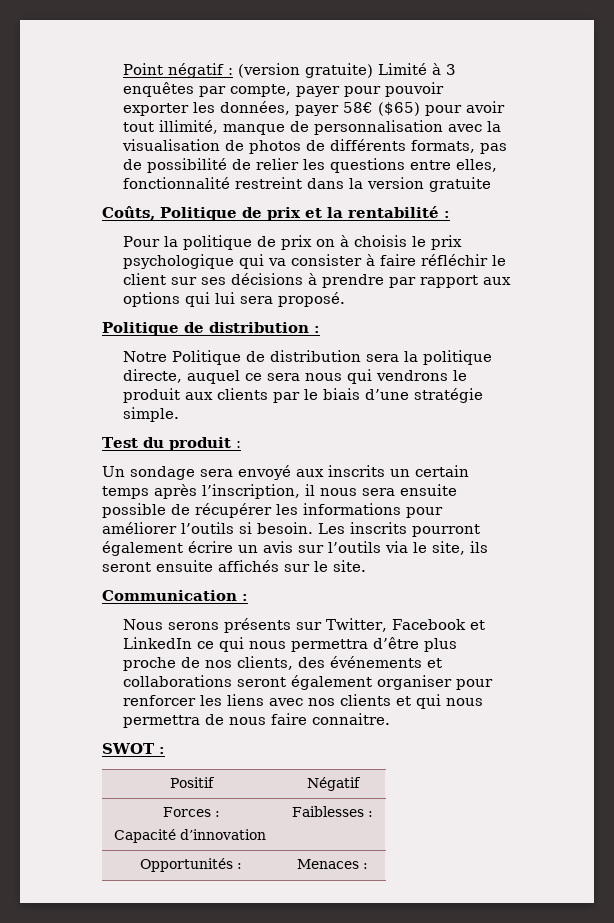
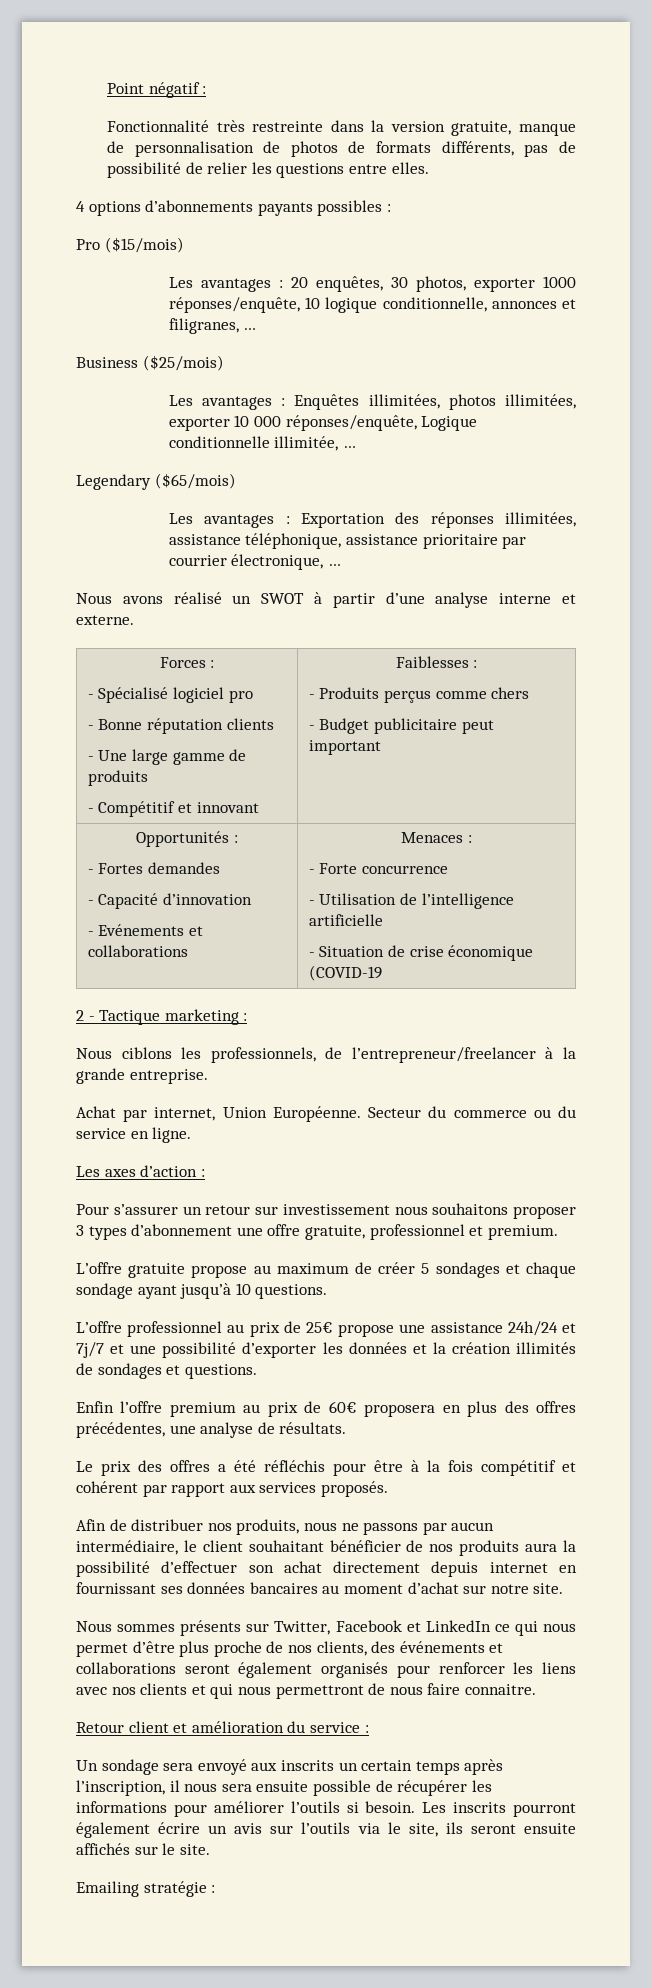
[238,63,457,78] [123,82,445,97] [123,101,506,116] [123,120,502,135] [122,139,221,151] (version gratuite) Limité à 3 enquêtes par compte, payer pour pouvoir exporter les données, payer 58€ ($65) pour avoir tout illimité, manque de personnalisation avec la visualisation -> [106,120,576,136] [106,141,254,157] // Fonctionnalité très restreinte dans la version gratuite, manque de personnalisation
[330,139,476,153] différents formats, -> [376,141,514,156] formats différents,
[456,159,498,172] [123,177,492,192] [102,206,450,221] [123,235,463,250] [123,254,507,269] [123,273,512,288] [123,292,346,307] [102,322,320,336] [123,350,493,365] [123,369,468,384] [123,388,484,403] [123,407,180,422] [102,437,231,451] elles, fonctionnalité restreint dans la version gratuite // Coûts, Politique de prix et la rentabilité : // Pour la politique de prix on à choisis le prix psychologique qui va consister à faire réfléchir le client sur ses décisions à prendre par rapport aux options qui lui sera proposé. // Politique de distribution : // Notre Politique de distribution sera la politique directe, auquel ce sera nous qui vendrons le produit aux clients par le biais d’une stratégie simple. // Test du produit -> [391,162,429,174] [76,200,391,216] [76,237,184,253] [168,276,576,292] [168,297,576,313] [168,318,257,334] [76,355,224,371] [168,394,576,410] [168,415,478,431] [168,436,357,451] [76,473,236,490] [168,512,576,528] [168,533,527,549] [168,554,342,570] [76,592,576,608] [76,615,134,625] [159,657,215,668] [87,687,253,703] [87,718,274,734] [87,749,247,765] [87,770,148,786] [87,801,259,817] [395,656,478,668] [308,687,530,703] [308,718,494,734] [308,740,381,755] [136,831,238,847] [87,862,220,874] [87,893,252,909] [87,924,203,936] [87,945,188,957] [401,832,472,843] [308,863,448,874] [308,893,514,909] [308,914,383,926] [308,945,534,961] [308,965,382,981] [76,1009,248,1025] [76,1047,576,1063] [76,1068,208,1084] [76,1106,576,1122] [76,1127,192,1143] [76,1165,205,1177] [76,1203,576,1219] [76,1224,558,1240] [76,1262,576,1278] [76,1283,328,1299] [76,1321,576,1337] [76,1342,577,1358] [76,1363,257,1379] [76,1401,576,1417] [76,1422,347,1438] [76,1460,576,1476] [76,1481,388,1497] [76,1519,495,1535] [76,1540,577,1556] [76,1561,577,1577] [76,1582,564,1594] [76,1620,577,1636] [76,1641,504,1657] [76,1662,576,1678] [76,1683,536,1699] [76,1721,360,1733] elles. // 4 options d’abonnements payants possibles : // Pro ($15/mois) // Les avantages : 20 enquêtes, 30 photos, exporter 1000 réponses/enquête, 10 logique conditionnelle, annonces et filigranes, … // Business ($25/mois) // Les avantages : Enquêtes illimitées, photos illimitées, exporter 10 000 réponses/enquête, Logique conditionnelle illimitée, … // Legendary ($65/mois) // Les avantages : Exportation des réponses illimitées, assistance téléphonique, assistance prioritaire par courrier électronique, … // Nous avons réalisé un SWOT à partir d’une analyse interne et externe. // Forces : // - Spécialisé logiciel pro // - Bonne réputation clients // - Une large gamme de produits // - Compétitif et innovant | Faiblesses : // - Produits perçus comme chers // - Budget publicitaire peut important // Opportunités : // - Fortes demandes // - Capacité d’innovation // - Evénements et collaborations | Menaces : // - Forte concurrence // - Utilisation de l’intelligence artificielle // - Situation de crise économique (COVID-19 // 2 - Tactique marketing : // Nous ciblons les professionnels, de l’entrepreneur/freelancer à la grande entreprise. // Achat par internet, Union Européenne. Secteur du commerce ou du service en ligne. // Les axes d’action : // Pour s’assurer un retour sur investissement nous souhaitons proposer 3 types d’abonnement une offre gratuite, professionnel et premium. // L’offre gratuite propose au maximum de créer 5 sondages et chaque sondage ayant jusqu’à 10 questions. // L’offre professionnel au prix de 25€ propose une assistance 24h/24 et 7j/7 et une possibilité d’exporter les données et la création illimités de sondages et questions. // Enfin l’offre premium au prix de 60€ proposera en plus des offres précédentes, une analyse de résultats. // Le prix des offres a été réfléchis pour être à la fois compétitif et cohérent par rapport aux services proposés. // Afin de distribuer nos produits, nous ne passons par aucun intermédiaire, le client souhaitant bénéficier de nos produits aura la possibilité d’effectuer son achat directement depuis internet en fournissant ses données bancaires au moment d’achat sur notre site. // Nous sommes présents sur Twitter, Facebook et LinkedIn ce qui nous permet d’être plus proche de nos clients, des événements et collaborations seront également organisés pour renforcer les liens avec nos clients et qui nous permettront de nous faire connaitre. // Retour client et amélioration du service
[102,590,248,601] [123,618,486,633] [123,637,458,652] [123,656,443,671] [123,675,494,690] [123,694,484,709] [123,713,391,728] [102,743,165,754] [169,777,215,788] [306,777,361,791] [162,807,220,817] [113,829,266,843] [292,806,373,817] [140,858,242,872] [297,859,368,869] Communication : // Nous serons présents sur Twitter, Facebook et LinkedIn ce qui nous permettra d’être plus proche de nos clients, des événements et collaborations seront également organiser pour renforcer les liens avec nos clients et qui nous permettra de nous faire connaitre. // SWOT : // Positif | Négatif // Forces : // Capacité d’innovation | Faiblesses : // Opportunités : | Menaces : -> [76,1881,216,1897] Emailing stratégie :

